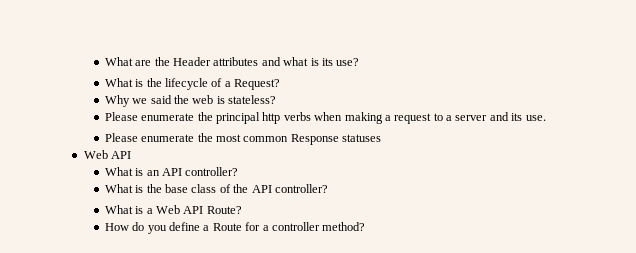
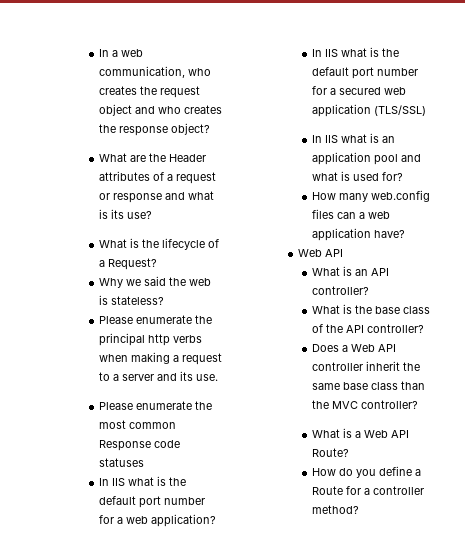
(104, 61) none -> [99,49,144,57] [99,66,212,78] [99,86,201,98] [99,104,223,116] [99,123,211,136] In a web communication, who creates the request object and who creates the response object? //
(259, 61) none -> [153,172,217,184] [99,193,163,203] of a request or response
(339, 139) none -> [154,440,181,448] code
(382, 138) none -> [99,476,187,486] [99,496,206,508] [99,514,217,527] [312,47,400,57] [312,67,419,79] [312,86,407,95] [312,104,427,117] [312,133,396,143] [312,152,422,165] [312,171,404,181] [312,190,431,202] [312,209,391,219] [312,228,406,241] // In IIS what is the default port number for a web application? // In IIS what is the default port number for a secured web application (TLS/SSL) // In IIS what is an application pool and what is used for? // How many web.config files can a web application have?
(328, 188) none -> [312,344,397,352] [312,361,421,371] [312,381,426,390] [312,400,419,409] // Does a Web API controller inherit the same base class than the MVC controller?

